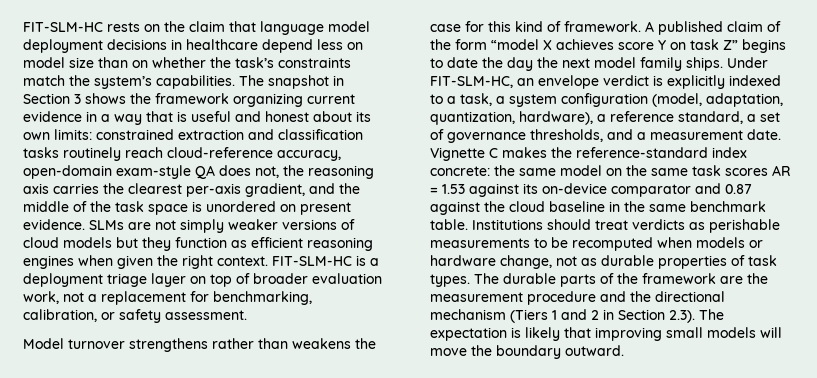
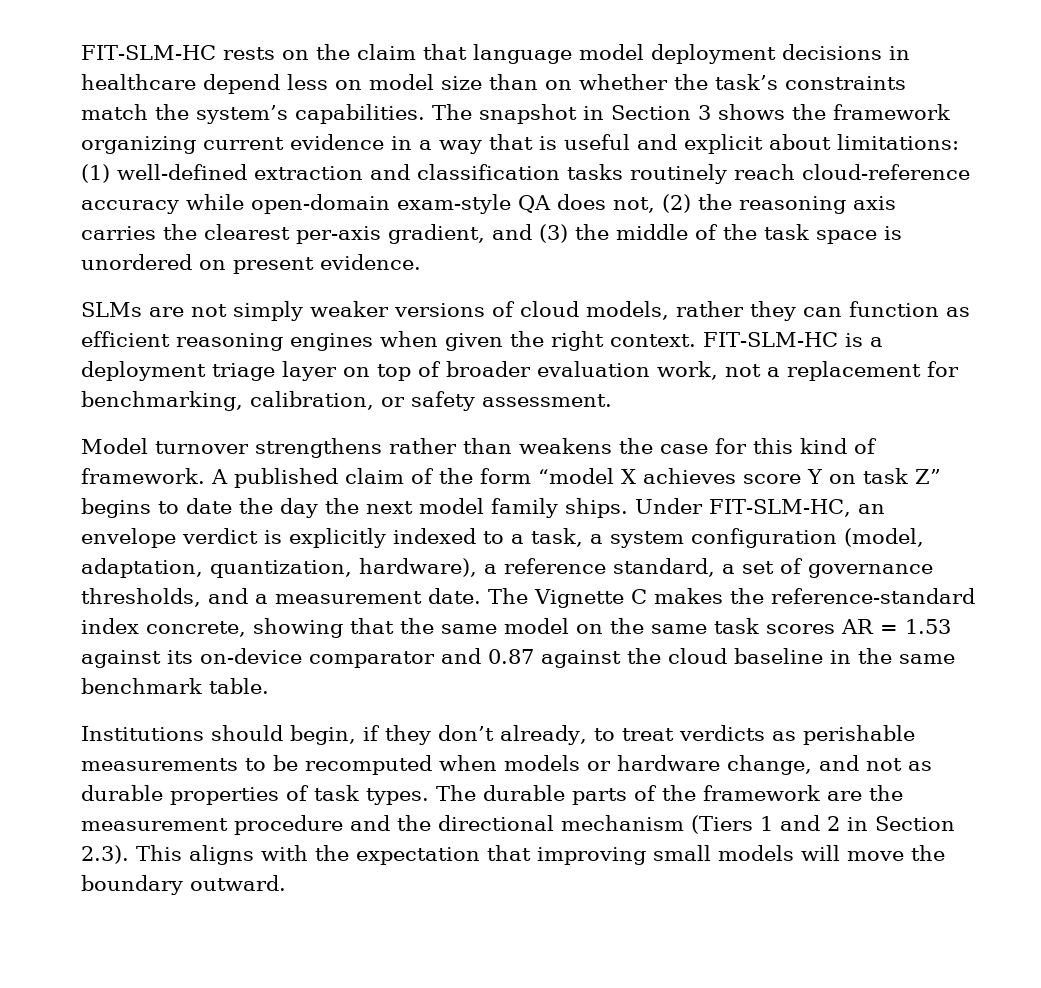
[265,111,371,122] [23,129,174,140] honest about its own limits: constrained -> [684,134,959,154] [81,164,247,183] explicit about limitations: (1) well-defined
[277,150,341,161] accuracy, -> [81,194,244,214] accuracy while
(279, 172) none -> [662,194,691,213] (2)
(335, 188) none -> [539,224,568,243] (3)
(85, 224) none -> (421, 262) //
[63,237,171,251] models but they -> [586,301,842,321] models, rather they can
(781, 134) none -> [488,588,528,604] The
[430,166,490,176] concrete: -> [146,618,394,638] concrete, showing that
(468, 224) none -> (269, 686) //
(591, 224) none -> [290,725,615,745] begin, if they don’t already, to
(552, 262) none -> [819,755,859,771] and
[699,309,724,320] [430,327,560,341] The expectation is likely -> [136,845,480,865] This aligns with the expectation

